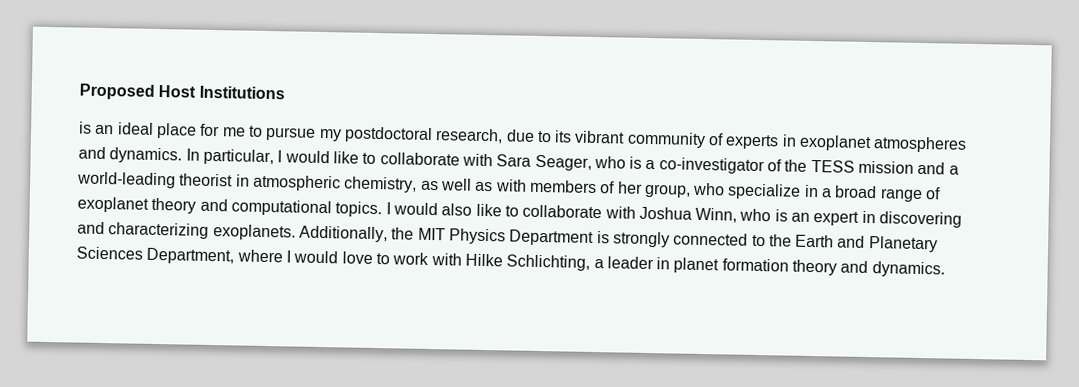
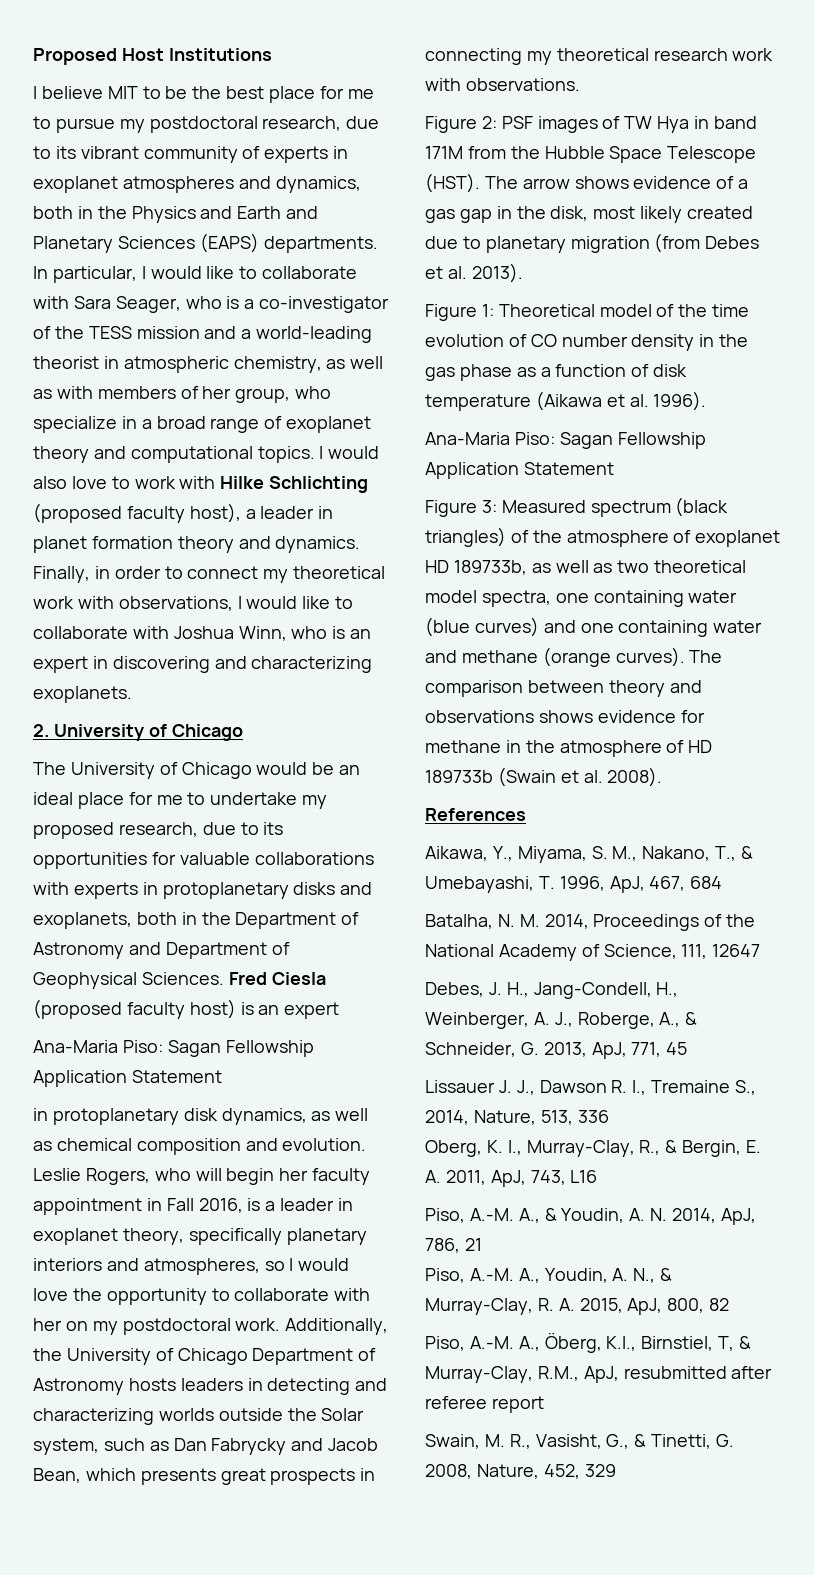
[79,121,154,135] is an ideal -> [33,86,265,99] I believe MIT to be the best
[109,147,183,164] dynamics. -> [275,176,361,193] [33,206,319,223] [33,233,378,253] dynamics, both in the Physics and Earth and Planetary Sciences (EAPS) departments.
(473, 209) none -> [71,476,369,493] [33,503,334,523] [33,536,361,553] [33,566,386,583] [33,596,298,611] love to work with Hilke Schlichting (proposed faculty host), a leader in planet formation theory and dynamics. Finally, in order to connect my theoretical work with observations, I would
[298,225,938,253] [76,246,945,278] Additionally, the MIT Physics Department is strongly connected to the Earth and Planetary Sciences Department, where I would love to work with Hilke Schlichting, a leader in planet formation theory and dynamics. -> [33,724,243,741] [33,762,361,779] [33,792,328,809] [33,822,284,839] [33,852,374,869] [33,882,373,899] [33,912,360,929] [33,942,290,959] [33,972,326,989] [33,999,340,1019] [33,1040,314,1057] [33,1070,222,1087] [33,1108,369,1125] [33,1138,367,1155] [33,1168,371,1185] [33,1198,354,1215] [33,1228,367,1245] [33,1258,350,1275] [33,1288,371,1305] [33,1318,389,1335] [33,1348,377,1365] [33,1378,388,1395] [33,1408,365,1425] [33,1438,379,1455] [33,1468,376,1485] [425,48,774,65] [425,78,580,91] [425,116,757,133] [425,146,757,163] [425,173,749,193] [425,206,754,223] [425,233,760,253] [425,263,523,283] [425,304,750,321] [425,334,749,351] [425,364,688,381] [425,391,707,411] [425,432,706,449] [425,462,614,479] [425,497,729,517] [425,527,781,547] [425,560,747,575] [425,590,738,607] [425,617,763,637] [425,647,723,667] [425,680,702,697] [425,710,705,723] [425,740,713,757] [425,767,663,787] [425,808,526,821] [425,846,754,863] [425,876,723,893] [425,914,756,931] [425,944,761,961] [425,982,679,999] [425,1012,698,1029] [425,1042,688,1059] [425,1080,757,1095] [425,1110,609,1125] [425,1140,762,1157] [425,1170,598,1187] [425,1208,756,1225] [425,1238,482,1253] [425,1268,673,1283] [425,1298,730,1315] [425,1332,752,1353] [425,1366,773,1383] [425,1396,544,1413] [425,1434,735,1449] [425,1464,616,1479] // 2. University of Chicago // The University of Chicago would be an ideal place for me to undertake my proposed research, due to its opportunities for valuable collaborations with experts in protoplanetary disks and exoplanets, both in the Department of Astronomy and Department of Geophysical Sciences. Fred Ciesla (proposed faculty host) is an expert // Ana-Maria Piso: Sagan Fellowship Application Statement // in protoplanetary disk dynamics, as well as chemical composition and evolution. Leslie Rogers, who will begin her faculty appointment in Fall 2016, is a leader in exoplanet theory, specifically planetary interiors and atmospheres, so I would love the opportunity to collaborate with her on my postdoctoral work. Additionally, the University of Chicago Department of Astronomy hosts leaders in detecting and characterizing worlds outside the Solar system, such as Dan Fabrycky and Jacob Bean, which presents great prospects in connecting my theoretical research work with observations. // Figure 2: PSF images of TW Hya in band 171M from the Hubble Space Telescope (HST). The arrow shows evidence of a gas gap in the disk, most likely created due to planetary migration (from Debes et al. 2013). // Figure 1: Theoretical model of the time evolution of CO number density in the gas phase as a function of disk temperature (Aikawa et al. 1996). // Ana-Maria Piso: Sagan Fellowship Application Statement // Figure 3: Measured spectrum (black triangles) of the atmosphere of exoplanet HD 189733b, as well as two theoretical model spectra, one containing water (blue curves) and one containing water and methane (orange curves). The comparison between theory and observations shows evidence for methane in the atmosphere of HD 189733b (Swain et al. 2008). // References // Aikawa, Y., Miyama, S. M., Nakano, T., & Umebayashi, T. 1996, ApJ, 467, 684 // Batalha, N. M. 2014, Proceedings of the National Academy of Science, 111, 12647 // Debes, J. H., Jang-Condell, H., Weinberger, A. J., Roberge, A., & Schneider, G. 2013, ApJ, 771, 45 // Lissauer J. J., Dawson R. I., Tremaine S., 2014, Nature, 513, 336 // Oberg, K. I., Murray-Clay, R., & Bergin, E. A. 2011, ApJ, 743, L16 // Piso, A.-M. A., & Youdin, A. N. 2014, ApJ, 786, 21 // Piso, A.-M. A., Youdin, A. N., & Murray-Clay, R. A. 2015, ApJ, 800, 82 // Piso, A.-M. A., Öberg, K.I., Birnstiel, T, & Murray-Clay, R.M., ApJ, resubmitted after referee report // Swain, M. R., Vasisht, G., & Tinetti, G. 2008, Nature, 452, 329

